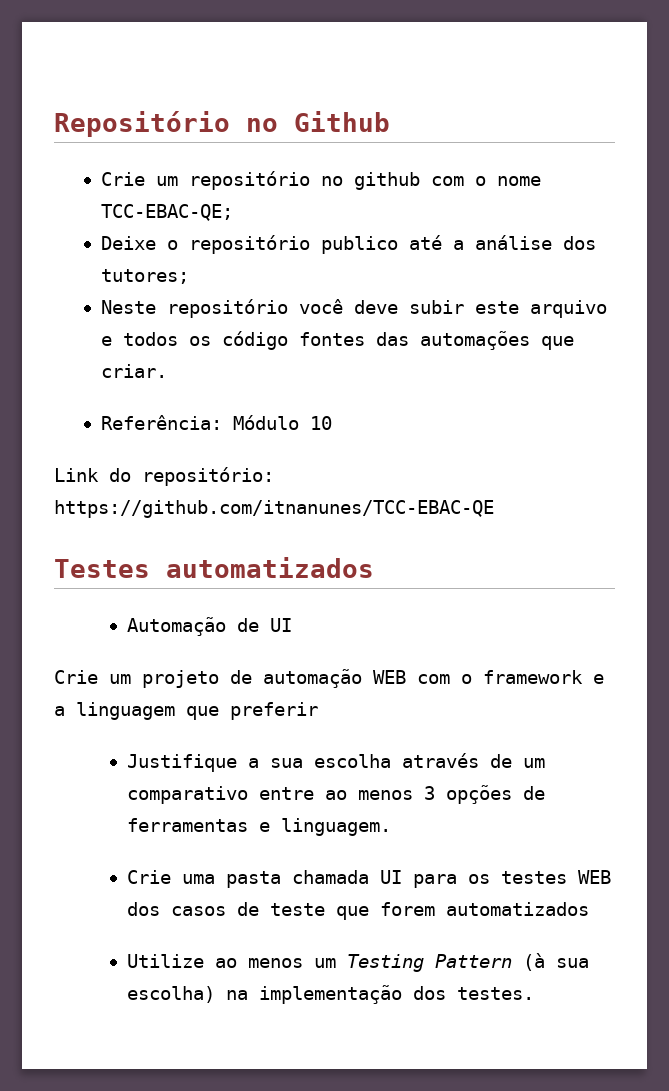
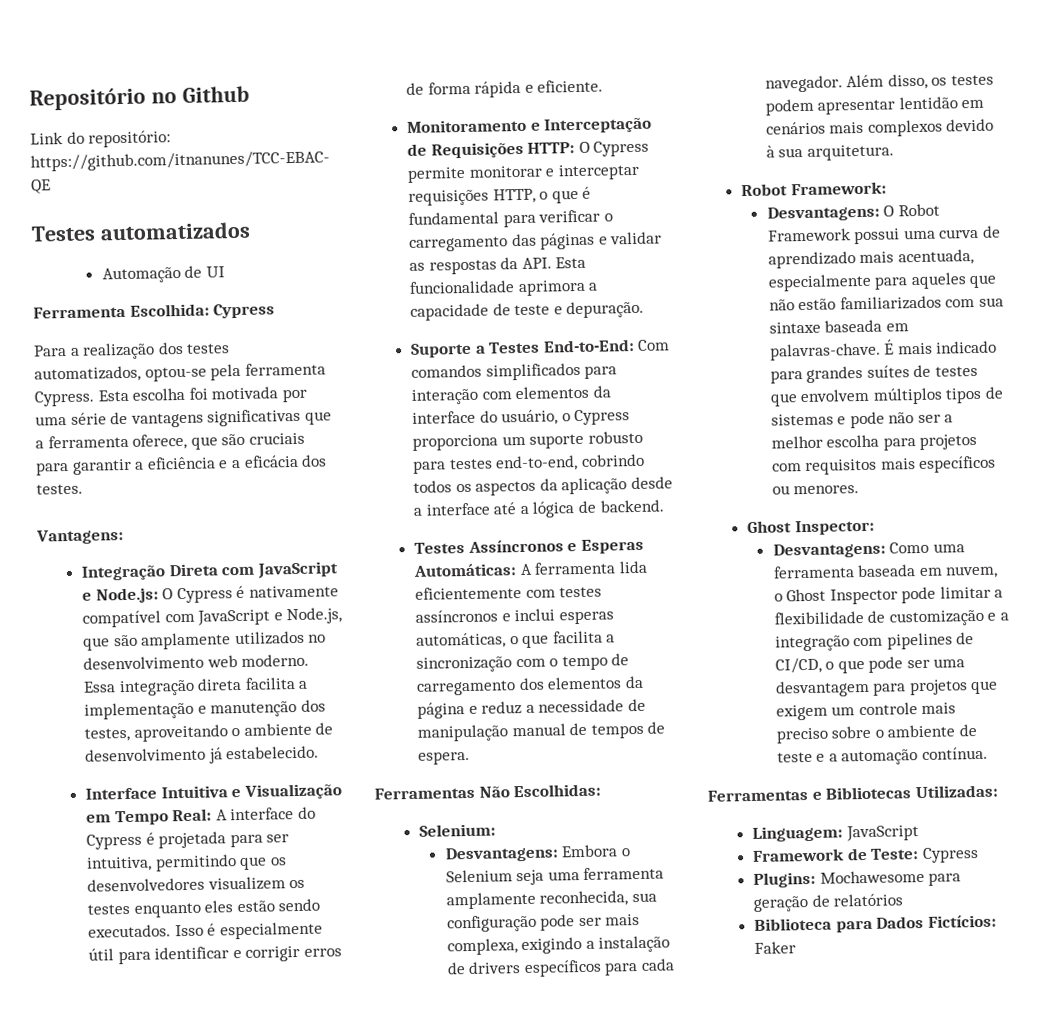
[100,171,541,190] [100,204,233,221] [100,235,596,254] [100,269,189,284] [100,299,607,318] [100,331,574,350] [100,364,167,378] [100,415,332,430] // Crie um repositório no github com o nome TCC-EBAC-QE; // Deixe o repositório publico até a análise dos tutores; // Neste repositório você deve subir este arquivo e todos os código fontes das automações que criar. // Referência: Módulo 10 -> (250, 94) none
[54,669,604,688] [54,702,318,720] [126,753,545,772] [126,785,545,804] [126,818,391,836] [126,870,611,888] [126,902,589,920] [126,953,589,972] [126,985,534,1004] Crie um projeto de automação WEB com o framework e a linguagem que preferir // Justifique a sua escolha através de um comparativo entre ao menos 3 opções de ferramentas e linguagem. // Crie uma pasta chamada UI para os testes WEB dos casos de teste que forem automatizados // Utilize ao menos um Testing Pattern (à sua escolha) na implementação dos testes. -> [33,303,276,319] [33,341,231,360] [34,362,326,383] [34,386,307,407] [35,408,332,428] [35,432,305,450] [35,454,328,476] [36,483,83,495] [36,529,124,545] [81,561,339,581] [82,585,340,604] [82,607,343,628] [83,630,327,651] [83,653,310,670] [83,677,309,697] [84,699,326,720] [84,722,334,742] [85,745,320,764] [85,783,342,800] [86,806,317,826] [86,831,290,850] [86,854,287,872] [87,876,306,892] [87,898,321,918] [88,921,323,940] [88,945,343,965] [406,79,604,98] [407,117,653,134] [407,140,650,159] [407,163,640,183] [408,186,592,206] [408,209,613,228] [409,231,663,252] [409,256,587,275] [409,279,599,297] [410,300,645,321] [410,339,671,358] [411,362,618,381] [411,385,611,405] [412,409,631,426] [412,430,643,451] [413,453,645,474] [413,476,674,496] [413,499,664,518] [414,538,644,554] [413,560,648,577] [415,586,603,600] [415,608,614,625] [416,630,616,649] [416,653,630,673] [416,675,644,696] [417,698,647,719] [417,721,666,742] [418,750,471,765] [374,783,602,800] [419,823,497,837] [444,844,631,863] [445,866,665,886] [445,890,657,910] [446,913,641,933] [446,935,671,956] [446,958,675,978] [764,73,994,93] [764,96,985,116] [765,118,995,137] [765,144,894,161] [741,181,887,197] [766,203,940,222] [766,225,1001,245] [767,249,974,269] [767,272,998,292] [768,295,1004,311] [768,319,909,334] [769,339,998,361] [769,364,978,384] [769,386,1004,407] [770,411,954,429] [770,433,978,451] [771,455,997,475] [771,485,860,495] [747,519,875,536] [772,541,965,559] [772,564,999,579] [773,585,1004,605] [773,609,1009,627] [774,632,975,652] [774,656,966,674] [774,679,999,698] [775,702,957,721] [775,724,977,744] [776,746,988,766] [707,784,999,802] [752,825,919,842] [752,847,979,863] [753,869,962,888] [753,893,904,912] [754,914,997,933] [754,941,797,954] Ferramenta Escolhida: Cypress // Para a realização dos testes automatizados, optou-se pela ferramenta Cypress. Esta escolha foi motivada por uma série de vantagens significativas que a ferramenta oferece, que são cruciais para garantir a eficiência e a eficácia dos testes. // Vantagens: // Integração Direta com JavaScript e Node.js: O Cypress é nativamente compatível com JavaScript e Node.js, que são amplamente utilizados no desenvolvimento web moderno. Essa integração direta facilita a implementação e manutenção dos testes, aproveitando o ambiente de desenvolvimento já estabelecido. // Interface Intuitiva e Visualização em Tempo Real: A interface do Cypress é projetada para ser intuitiva, permitindo que os desenvolvedores visualizem os testes enquanto eles estão sendo executados. Isso é especialmente útil para identificar e corrigir erros de forma rápida e eficiente. // Monitoramento e Interceptação de Requisições HTTP: O Cypress permite monitorar e interceptar requisições HTTP, o que é fundamental para verificar o carregamento das páginas e validar as respostas da API. Esta funcionalidade aprimora a capacidade de teste e depuração. // Suporte a Testes End-to-End: Com comandos simplificados para interação com elementos da interface do usuário, o Cypress proporciona um suporte robusto para testes end-to-end, cobrindo todos os aspectos da aplicação desde a interface até a lógica de backend. // Testes Assíncronos e Esperas Automáticas: A ferramenta lida eficientemente com testes assíncronos e inclui esperas automáticas, o que facilita a sincronização com o tempo de carregamento dos elementos da página e reduz a necessidade de manipulação manual de tempos de espera. // Ferramentas Não Escolhidas: // Selenium: // Desvantagens: Embora o Selenium seja uma ferramenta amplamente reconhecida, sua configuração pode ser mais complexa, exigindo a instalação de drivers específicos para cada navegador. Além disso, os testes podem apresentar lentidão em cenários mais complexos devido à sua arquitetura. // Robot Framework: // Desvantagens: O Robot Framework possui uma curva de aprendizado mais acentuada, especialmente para aqueles que não estão familiarizados com sua sintaxe baseada em palavras-chave. É mais indicado para grandes suítes de testes que envolvem múltiplos tipos de sistemas e pode não ser a melhor escolha para projetos com requisitos mais específicos ou menores. // Ghost Inspector: // Desvantagens: Como uma ferramenta baseada em nuvem, o Ghost Inspector pode limitar a flexibilidade de customização e a integração com pipelines de CI/CD, o que pode ser uma desvantagem para projetos que exigem um controle mais preciso sobre o ambiente de teste e a automação contínua. // Ferramentas e Bibliotecas Utilizadas: // Linguagem: JavaScript // Framework de Teste: Cypress // Plugins: Mochawesome para geração de relatórios // Biblioteca para Dados Fictícios: Faker

